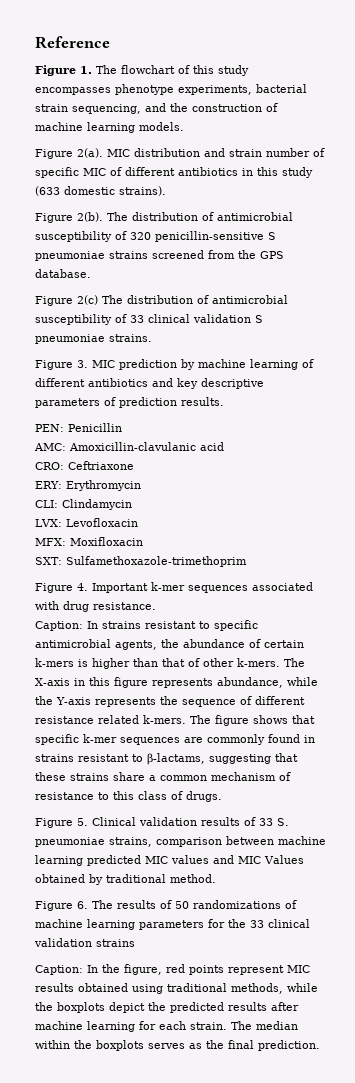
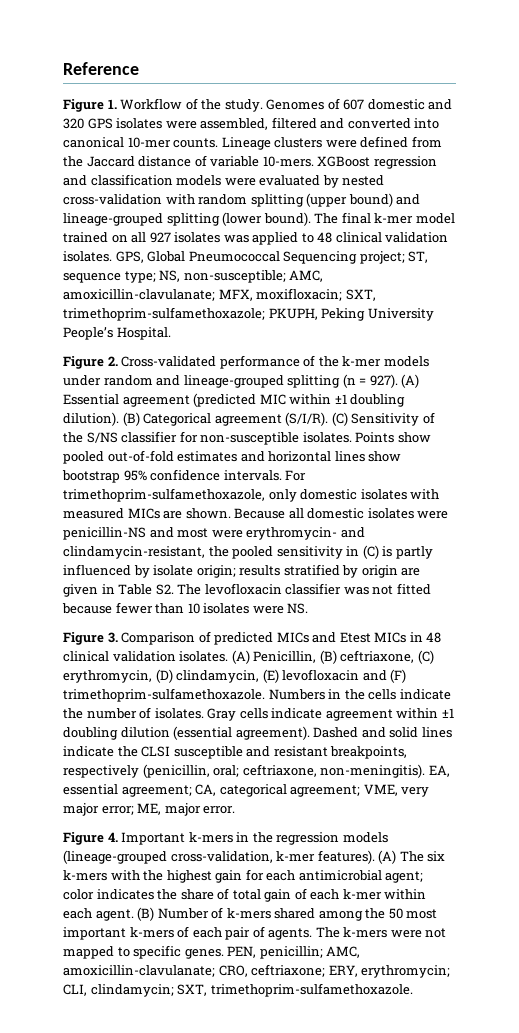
[96,65,249,76] [35,84,307,95] [35,103,278,114] [35,122,184,133] [35,148,325,159] [35,167,313,178] [35,186,166,196] [35,212,293,223] [35,231,276,242] [35,250,284,261] [35,269,91,278] [35,295,288,306] [35,314,263,325] [35,334,152,344] [35,359,314,370] [35,378,264,389] [35,397,224,408] [35,423,122,432] [34,442,224,451] [35,461,134,470] [35,480,141,491] [35,499,132,510] [35,518,138,527] [35,537,143,546] [35,556,247,567] [35,582,313,593] [35,601,156,612] [35,620,258,631] [35,639,304,650] [35,658,305,669] [35,677,318,688] [35,696,305,707] [35,715,315,726] [35,734,315,745] [35,753,298,765] [35,772,291,781] [35,791,222,802] [35,817,289,828] [35,836,326,847] [35,855,304,866] [35,874,216,885] [35,900,297,911] [35,919,310,930] [34,938,135,947] [35,964,310,975] [35,983,318,994] [35,1002,299,1013] [35,1021,298,1032] [35,1040,320,1051] The flowchart of this study encompasses phenotype experiments, bacterial strain sequencing, and the construction of machine learning models. // Figure 2(a). MIC distribution and strain number of specific MIC of different antibiotics in this study (633 domestic strains). // Figure 2(b). The distribution of antimicrobial susceptibility of 320 penicillin-sensitive S pneumoniae strains screened from the GPS database. // Figure 2(c) The distribution of antimicrobial susceptibility of 33 clinical validation S pneumoniae strains. // Figure 3. MIC prediction by machine learning of different antibiotics and key descriptive parameters of prediction results. // PEN: Penicillin // AMC: Amoxicillin-clavulanic acid // CRO: Ceftriaxone // ERY: Erythromycin // CLI: Clindamycin // LVX: Levofloxacin // MFX: Moxifloxacin // SXT: Sulfamethoxazole-trimethoprim // Figure 4. Important k-mer sequences associated with drug resistance. // Caption: In strains resistant to specific antimicrobial agents, the abundance of certain k-mers is higher than that of other k-mers. The X-axis in this figure represents abundance, while the Y-axis represents the sequence of different resistance related k-mers. The figure shows that specific k-mer sequences are commonly found in strains resistant to β-lactams, suggesting that these strains share a common mechanism of resistance to this class of drugs. // Figure 5. Clinical validation results of 33 S. pneumoniae strains, comparison between machine learning predicted MIC values and MIC Values obtained by traditional method. // Figure 6. The results of 50 randomizations of machine learning parameters for the 33 clinical validation strains // Caption: In the figure, red points represent MIC results obtained using traditional methods, while the boxplots depict the predicted results after machine learning for each strain. The median within the boxplots serves as the final prediction. -> [120,98,453,112] [63,117,440,130] [63,136,442,150] [63,155,437,169] [63,174,385,188] [63,193,421,207] [63,212,455,226] [63,232,449,245] [63,251,429,264] [63,270,324,283] [63,288,376,301] [63,307,434,321] [63,327,171,340] [63,355,429,369] [63,374,420,388] [63,393,406,407] [63,412,435,426] [63,431,431,445] [63,450,402,464] [62,469,307,483] [63,488,440,502] [63,508,449,519] [63,527,365,540] [63,545,433,559] [63,564,421,578] [63,583,431,597] [62,602,309,614] [63,631,442,645] [63,650,434,664] [63,669,407,683] [63,688,451,702] [63,707,454,721] [63,726,452,740] [63,746,408,759] [63,764,450,778] [63,784,430,797] [63,803,236,816] [63,832,388,845] [63,850,446,864] [63,869,424,883] [63,888,427,902] [63,907,438,921] [63,926,447,940] [63,945,361,959] [63,964,451,978] [63,983,413,997] Workflow of the study. Genomes of 607 domestic and 320 GPS isolates were assembled, filtered and converted into canonical 10-mer counts. Lineage clusters were defined from the Jaccard distance of variable 10-mers. XGBoost regression and classification models were evaluated by nested cross-validation with random splitting (upper bound) and lineage-grouped splitting (lower bound). The final k-mer model trained on all 927 isolates was applied to 48 clinical validation isolates. GPS, Global Pneumococcal Sequencing project; ST, sequence type; NS, non-susceptible; AMC, amoxicillin-clavulanate; MFX, moxifloxacin; SXT, trimethoprim-sulfamethoxazole; PKUPH, Peking University People’s Hospital. // Figure 2. Cross-validated performance of the k-mer models under random and lineage-grouped splitting (n = 927). (A) Essential agreement (predicted MIC within ±1 doubling dilution). (B) Categorical agreement (S/I/R). (C) Sensitivity of the S/NS classifier for non-susceptible isolates. Points show pooled out-of-fold estimates and horizontal lines show bootstrap 95% confidence intervals. For trimethoprim-sulfamethoxazole, only domestic isolates with measured MICs are shown. Because all domestic isolates were penicillin-NS and most were erythromycin- and clindamycin-resistant, the pooled sensitivity in (C) is partly influenced by isolate origin; results stratified by origin are given in Table S2. The levofloxacin classifier was not fitted because fewer than 10 isolates were NS. // Figure 3. Comparison of predicted MICs and Etest MICs in 48 clinical validation isolates. (A) Penicillin, (B) ceftriaxone, (C) erythromycin, (D) clindamycin, (E) levofloxacin and (F) trimethoprim-sulfamethoxazole. Numbers in the cells indicate the number of isolates. Gray cells indicate agreement within ±1 doubling dilution (essential agreement). Dashed and solid lines indicate the CLSI susceptible and resistant breakpoints, respectively (penicillin, oral; ceftriaxone, non-meningitis). EA, essential agreement; CA, categorical agreement; VME, very major error; ME, major error. // Figure 4. Important k-mers in the regression models (lineage-grouped cross-validation, k-mer features). (A) The six k-mers with the highest gain for each antimicrobial agent; color indicates the share of total gain of each k-mer within each agent. (B) Number of k-mers shared among the 50 most important k-mers of each pair of agents. The k-mers were not mapped to specific genes. PEN, penicillin; AMC, amoxicillin-clavulanate; CRO, ceftriaxone; ERY, erythromycin; CLI, clindamycin; SXT, trimethoprim-sulfamethoxazole.

